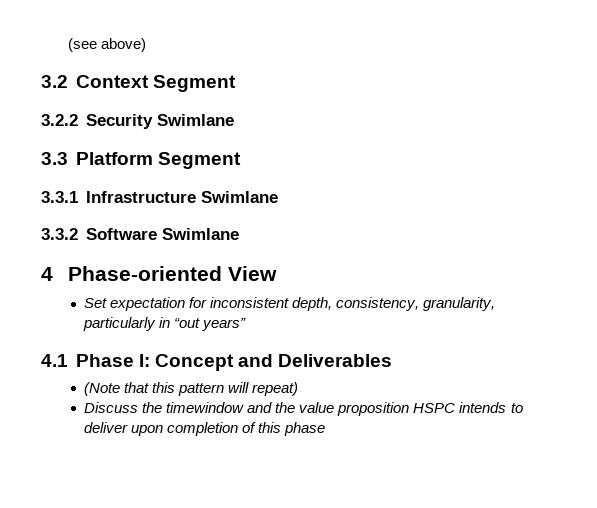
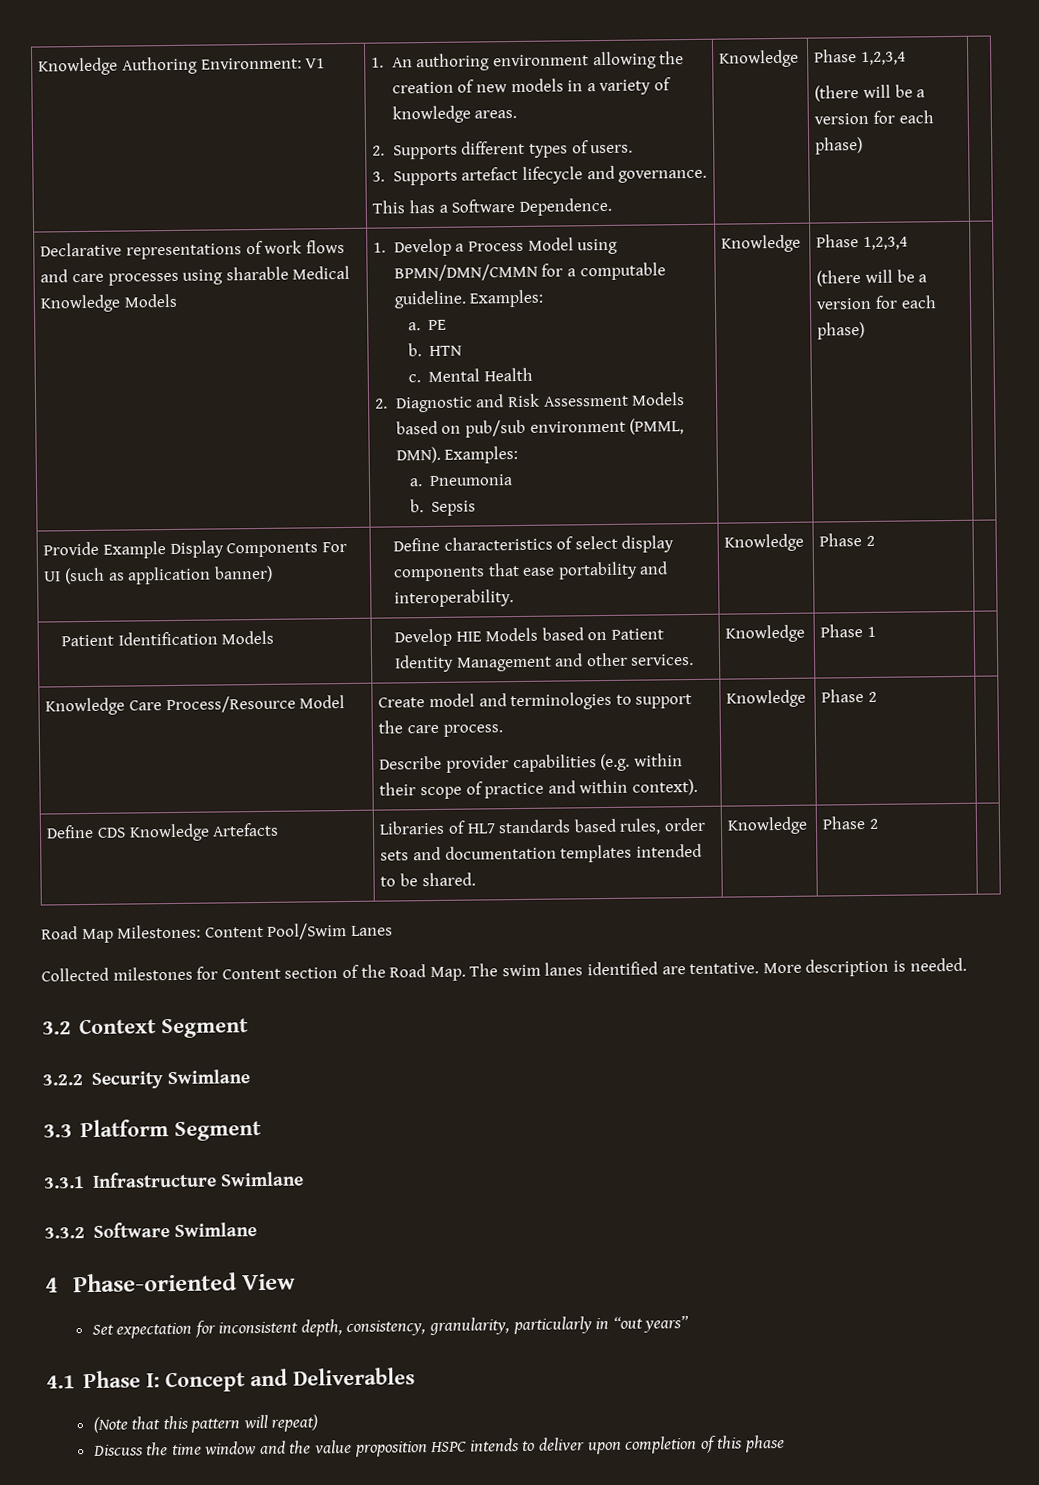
[67,38,146,52] (see above) -> [38,56,326,76] [371,51,685,72] [391,77,672,96] [391,105,518,124] [372,140,634,160] [372,165,708,186] [372,197,612,216] [719,49,800,68] [814,49,906,66] [814,84,926,102] [814,110,934,125] [815,137,864,155] [40,239,345,260] [40,265,351,286] [40,293,177,313] [373,237,619,257] [393,262,666,282] [393,289,544,309] [407,319,448,331] [407,343,463,357] [407,367,533,383] [375,392,686,413] [395,418,685,438] [395,445,519,464] [408,474,514,487] [409,499,477,516] [721,234,802,253] [816,234,908,251] [816,269,928,287] [816,295,937,310] [817,321,866,340] [43,540,347,559] [43,565,273,585] [393,535,675,553] [393,561,669,582] [394,589,515,608] [724,533,805,552] [819,533,875,547] [61,630,275,647] [394,627,665,647] [394,652,695,673] [725,624,806,643] [820,624,876,638] [45,695,346,716] [378,691,693,711] [378,720,503,737] [379,753,683,773] [379,778,698,800] [726,689,807,708] [821,689,877,703] [46,822,280,842] [379,817,706,835] [380,843,702,863] [380,872,476,887] [727,816,809,835] [822,816,879,830] [41,922,393,944] [41,957,967,982] Knowledge Authoring Environment: V1 | 1. An authoring environment allowing the creation of new models in a variety of knowledge areas. // 2. Supports different types of users. // 3. Supports artefact lifecycle and governance. // This has a Software Dependence. | Knowledge | Phase 1,2,3,4 // (there will be a version for each phase) | // Declarative representations of work flows and care processes using sharable Medical Knowledge Models | 1. Develop a Process Model using BPMN/DMN/CMMN for a computable guideline. Examples: // a. PE // b. HTN // c. Mental Health // 2. Diagnostic and Risk Assessment Models based on pub/sub environment (PMML, DMN). Examples: // a. Pneumonia // b. Sepsis | Knowledge | Phase 1,2,3,4 // (there will be a version for each phase) | // Provide Example Display Components For UI (such as application banner) | Define characteristics of select display components that ease portability and interoperability. | Knowledge | Phase 2 | // Patient Identification Models | Develop HIE Models based on Patient Identity Management and other services. | Knowledge | Phase 1 | // Knowledge Care Process/Resource Model | Create model and terminologies to support the care process. // Describe provider capabilities (e.g. within their scope of practice and within context). | Knowledge | Phase 2 | // Define CDS Knowledge Artefacts | Libraries of HL7 standards based rules, order sets and documentation templates intended to be shared. | Knowledge | Phase 2 | // Road Map Milestones: Content Pool/Swim Lanes // Collected milestones for Content section of the Road Map. The swim lanes identified are tentative. More description is needed.
[166,402,245,413] timewindow -> [171,1441,257,1457] time window

